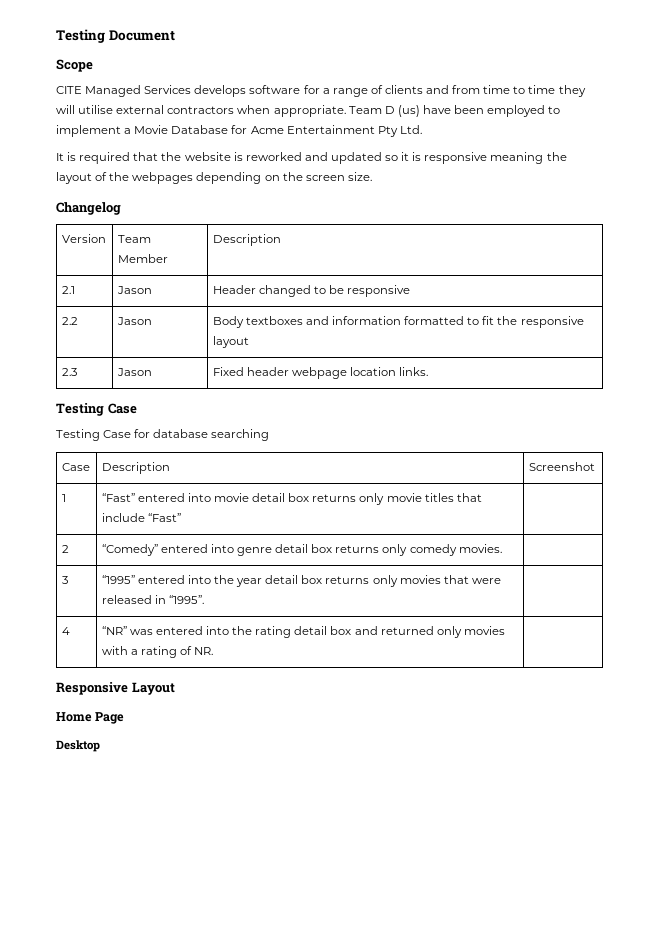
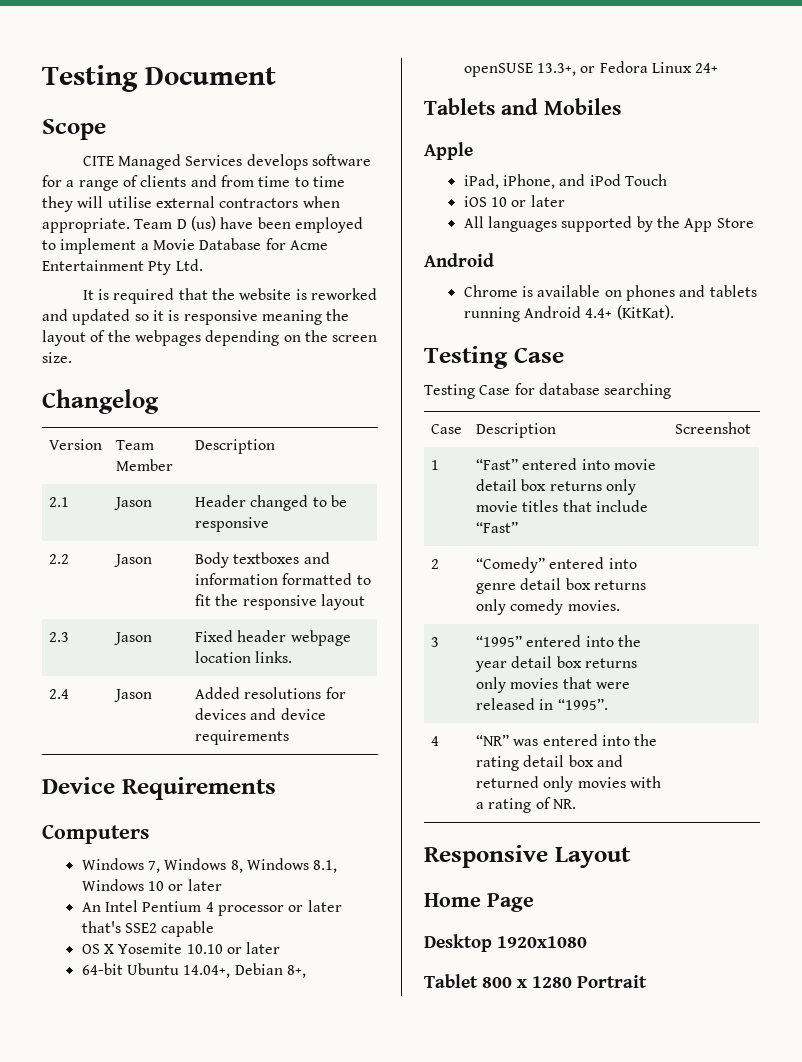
(429, 371) none -> [48,689,69,699] [113,689,152,702] [194,687,346,699] [194,708,326,720] [194,730,289,745] [42,777,276,800] [42,824,149,844] [81,858,338,873] [81,879,222,891] [81,900,342,916] [81,921,215,937] [81,942,281,954] [81,963,306,978] [463,61,719,77] [424,98,621,115] [424,142,473,160] [463,174,667,189] [463,195,565,207] [463,216,754,232] [424,253,494,267] [463,285,757,301] [463,305,674,322] // 2.4 | Jason | Added resolutions for devices and device requirements // Device Requirements // Computers // Windows 7, Windows 8, Windows 8.1, Windows 10 or later // An Intel Pentium 4 processor or later that's SSE2 capable // OS X Yosemite 10.10 or later // 64-bit Ubuntu 14.04+, Debian 8+, openSUSE 13.3+, or Fedora Linux 24+ // Tablets and Mobiles // Apple // iPad, iPhone, and iPod Touch // iOS 10 or later // All languages supported by the App Store // Android // Chrome is available on phones and tablets running Android 4.4+ (KitKat).
(100, 746) none -> [497,936,587,948] [424,974,647,988] 1920x1080 // Tablet 800 x 1280 Portrait

